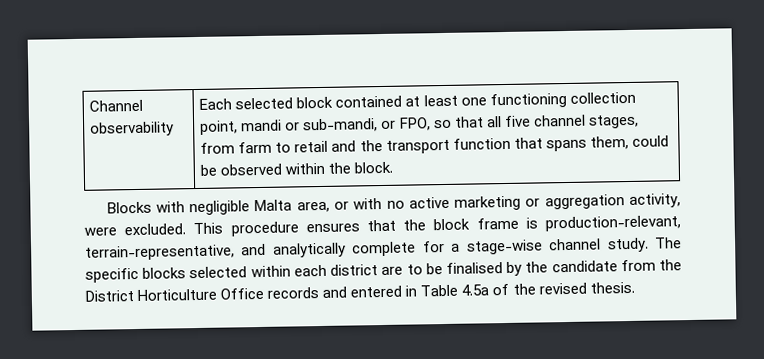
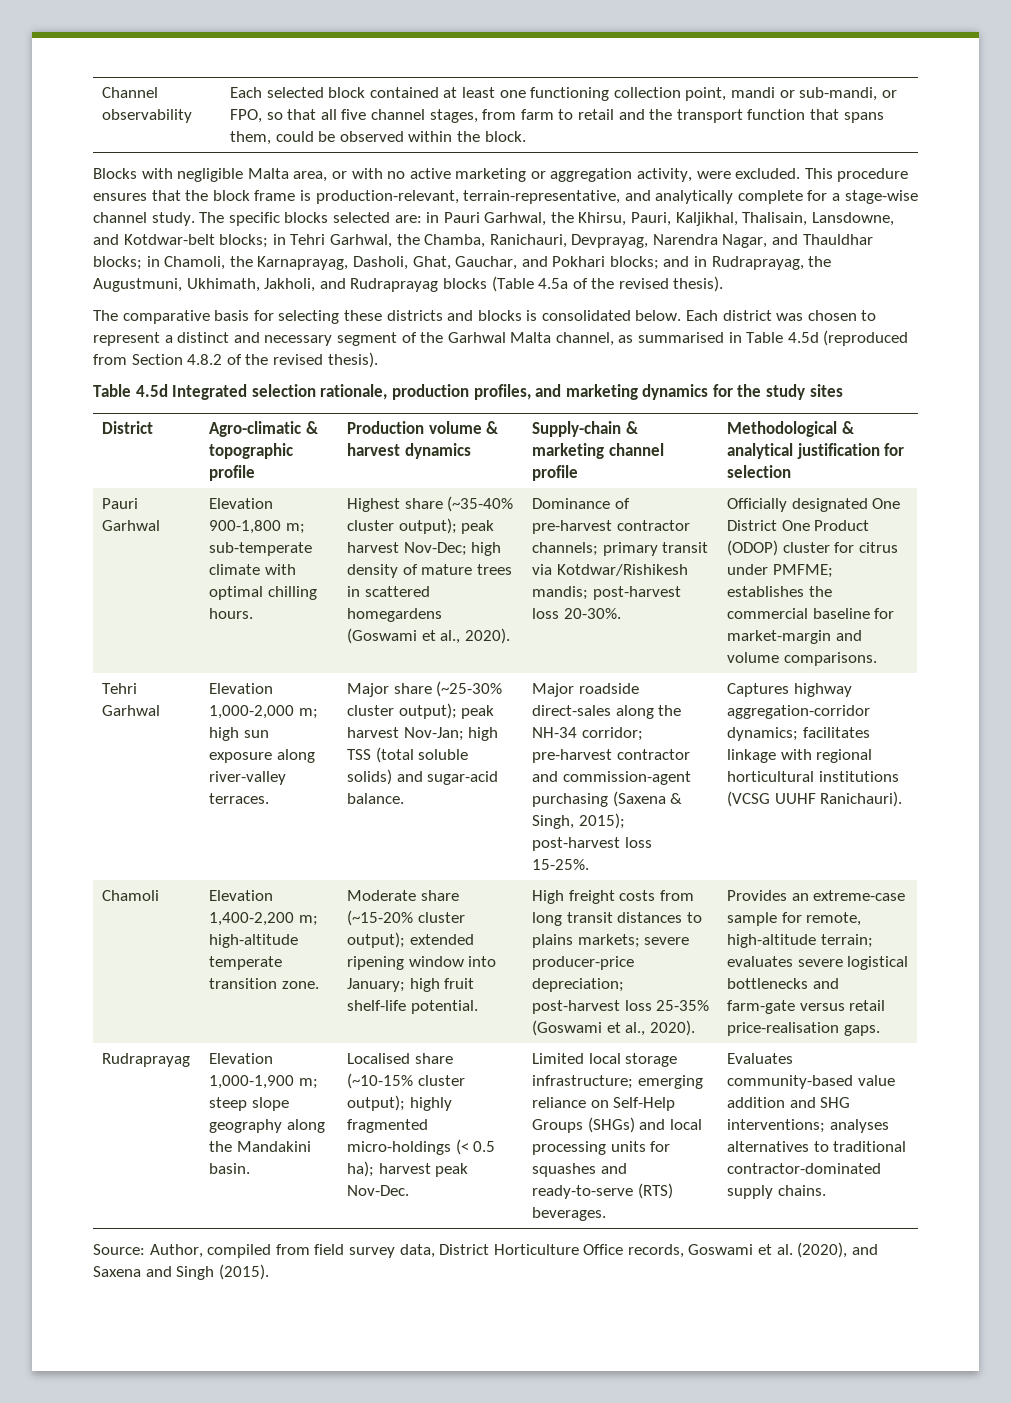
[250,259,682,278] [85,281,635,302] within each district are to be finalised by the candidate from the District Horticulture Office records and entered in Table 4.5a of the revised thesis. -> [394,212,894,226] [93,234,873,248] [93,256,832,270] [93,276,724,292] [93,310,877,324] [93,330,909,346] [93,352,378,368] [93,384,843,400] [102,421,154,434] [209,421,319,437] [209,443,294,459] [209,465,256,481] [347,421,500,434] [347,443,471,459] [532,421,639,437] [532,443,664,459] [532,465,579,481] [727,421,855,437] [727,443,905,459] [727,465,792,478] [102,498,139,509] [102,520,161,531] [209,498,274,509] [209,520,305,534] [209,542,313,556] [209,564,296,575] [209,586,317,600] [209,608,254,619] [347,496,514,512] [347,518,495,534] [347,542,502,556] [347,564,512,578] [347,586,430,597] [347,608,443,622] [347,628,510,644] [532,498,630,509] [532,520,690,534] [532,542,709,556] [532,564,688,576] [532,586,681,600] [532,608,621,619] [727,498,901,512] [727,520,870,531] [727,540,898,556] [727,564,833,578] [727,586,832,597] [727,608,895,619] [727,630,862,644] [727,652,877,666] [102,683,138,694] [102,705,161,716] [209,683,274,694] [209,705,318,719] [209,727,269,741] [209,749,315,763] [209,771,287,785] [209,793,270,804] [347,681,503,697] [347,703,495,719] [347,727,499,741] [347,747,469,763] [347,769,499,785] [347,793,405,804] [532,683,639,697] [532,705,682,719] [532,727,643,741] [532,749,690,763] [532,771,691,785] [532,791,683,807] [532,813,625,829] [532,837,652,851] [532,859,590,870] [727,683,852,697] [727,705,871,719] [727,727,870,741] [727,749,873,763] [727,771,899,782] [727,791,903,807] [102,890,160,901] [209,890,274,901] [209,912,318,926] [209,934,299,948] [209,956,283,970] [209,978,319,989] [347,890,459,901] [347,910,465,926] [347,932,474,948] [347,956,497,970] [347,978,475,992] [347,1000,478,1014] [532,890,694,904] [532,912,702,926] [532,934,690,948] [532,956,635,970] [532,978,625,992] [532,1000,710,1014] [532,1020,695,1036] [727,890,906,901] [727,912,862,926] [727,934,873,948] [727,956,909,970] [727,978,839,989] [727,1000,886,1014] [727,1022,880,1036] [102,1053,191,1067] [209,1053,274,1064] [209,1075,318,1089] [209,1097,289,1111] [209,1119,325,1133] [209,1141,311,1152] [209,1163,251,1174] [347,1053,453,1064] [347,1073,465,1089] [347,1095,452,1111] [347,1119,429,1133] [347,1139,496,1155] [347,1161,469,1177] [347,1185,410,1196] [532,1053,678,1067] [532,1075,703,1089] [532,1097,676,1111] [532,1117,702,1133] [532,1141,671,1155] [532,1163,627,1177] [532,1183,673,1199] [532,1207,607,1221] [727,1053,794,1064] [727,1075,895,1089] [727,1097,851,1108] [727,1119,889,1133] [727,1141,907,1152] [727,1163,882,1174] [727,1185,826,1199] [93,1242,878,1258] [93,1264,269,1280] are: in Pauri Garhwal, the Khirsu, Pauri, Kaljikhal, Thalisain, Lansdowne, and Kotdwar-belt blocks; in Tehri Garhwal, the Chamba, Ranichauri, Devprayag, Narendra Nagar, and Thauldhar blocks; in Chamoli, the Karnaprayag, Dasholi, Ghat, Gauchar, and Pokhari blocks; and in Rudraprayag, the Augustmuni, Ukhimath, Jakholi, and Rudraprayag blocks (Table 4.5a of the revised thesis). // The comparative basis for selecting these districts and blocks is consolidated below. Each district was chosen to represent a distinct and necessary segment of the Garhwal Malta channel, as summarised in Table 4.5d (reproduced from Section 4.8.2 of the revised thesis). // Table 4.5d Integrated selection rationale, production profiles, and marketing dynamics for the study sites // District | Agro-climatic & topographic profile | Production volume & harvest dynamics | Supply-chain & marketing channel profile | Methodological & analytical justification for selection // Pauri Garhwal | Elevation 900-1,800 m; sub-temperate climate with optimal chilling hours. | Highest share (~35-40% cluster output); peak harvest Nov-Dec; high density of mature trees in scattered homegardens (Goswami et al., 2020). | Dominance of pre-harvest contractor channels; primary transit via Kotdwar/Rishikesh mandis; post-harvest loss 20-30%. | Officially designated One District One Product (ODOP) cluster for citrus under PMFME; establishes the commercial baseline for market-margin and volume comparisons. // Tehri Garhwal | Elevation 1,000-2,000 m; high sun exposure along river-valley terraces. | Major share (~25-30% cluster output); peak harvest Nov-Jan; high TSS (total soluble solids) and sugar-acid balance. | Major roadside direct-sales along the NH-34 corridor; pre-harvest contractor and commission-agent purchasing (Saxena & Singh, 2015); post-harvest loss 15-25%. | Captures highway aggregation-corridor dynamics; facilitates linkage with regional horticultural institutions (VCSG UUHF Ranichauri). // Chamoli | Elevation 1,400-2,200 m; high-altitude temperate transition zone. | Moderate share (~15-20% cluster output); extended ripening window into January; high fruit shelf-life potential. | High freight costs from long transit distances to plains markets; severe producer-price depreciation; post-harvest loss 25-35% (Goswami et al., 2020). | Provides an extreme-case sample for remote, high-altitude terrain; evaluates severe logistical bottlenecks and farm-gate versus retail price-realisation gaps. // Rudraprayag | Elevation 1,000-1,900 m; steep slope geography along the Mandakini basin. | Localised share (~10-15% cluster output); highly fragmented micro-holdings (< 0.5 ha); harvest peak Nov-Dec. | Limited local storage infrastructure; emerging reliance on Self-Help Groups (SHGs) and local processing units for squashes and ready-to-serve (RTS) beverages. | Evaluates community-based value addition and SHG interventions; analyses alternatives to traditional contractor-dominated supply chains. // Source: Author, compiled from field survey data, District Horticulture Office records, Goswami et al. (2020), and Saxena and Singh (2015).

